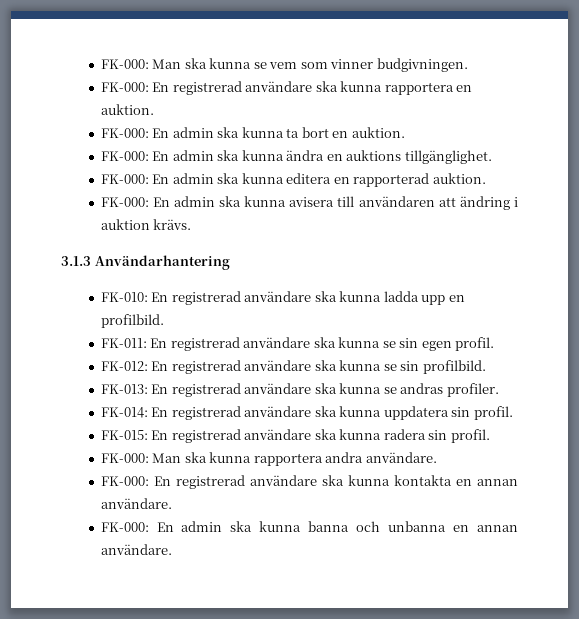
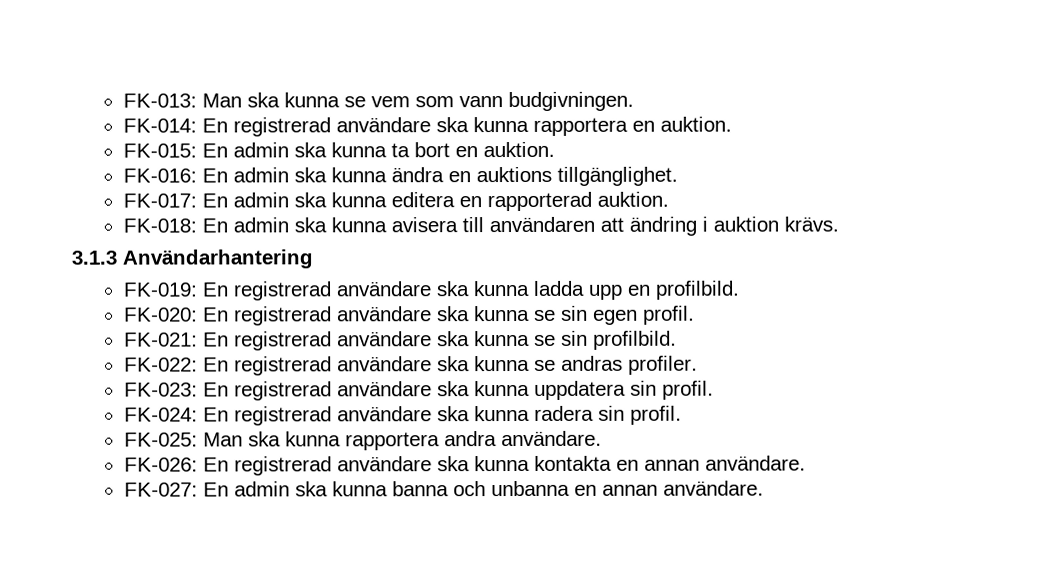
[100,59,149,69] FK-000: -> [122,93,197,108] FK-013:
[330,59,374,69] vinner -> [458,96,503,108] vann
[100,82,149,92] FK-000: -> [122,118,197,133] FK-014:
[100,128,149,138] FK-000: -> [122,143,197,158] FK-015:
[100,151,149,161] FK-000: -> [122,168,197,183] FK-016:
[100,174,149,184] FK-000: -> [122,193,197,208] FK-017:
[100,197,149,207] FK-000: -> [122,218,197,233] FK-018:
[100,292,148,302] FK-010: -> [122,282,198,297] FK-019:
[100,338,147,348] FK-011: -> [123,307,198,322] FK-020:
[100,361,148,371] FK-012: -> [123,332,198,347] FK-021:
[100,384,148,394] FK-013: -> [123,357,198,372] FK-022:
[100,407,148,418] FK-014: -> [123,382,198,397] FK-023:
[100,430,148,440] FK-015: -> [123,407,198,422] FK-024:
[100,453,149,463] FK-000: -> [123,432,198,447] FK-025:
[100,476,149,486] FK-000: -> [123,457,198,472] FK-026:
[100,522,149,532] FK-000: -> [123,482,198,497] FK-027:

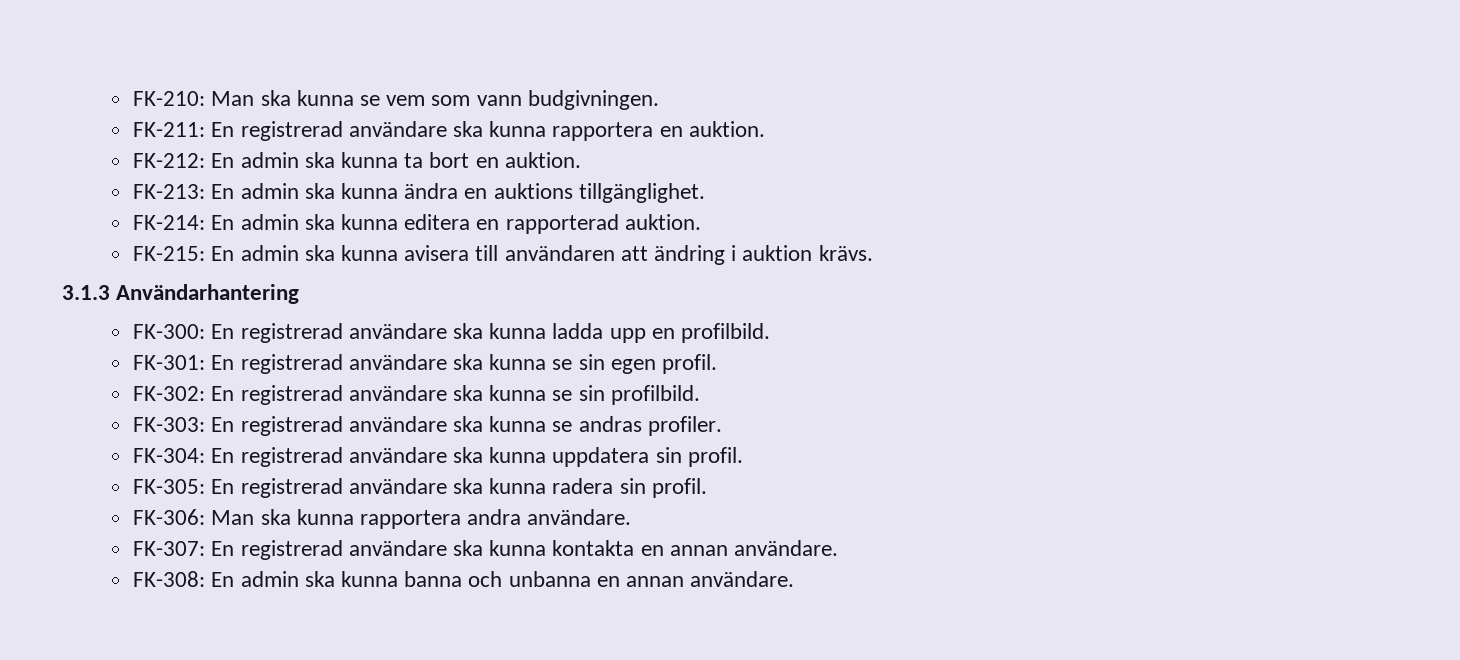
[122,93,197,108] FK-013: -> [133,91,206,106] FK-210:
[122,118,197,133] FK-014: -> [133,122,206,137] FK-211:
[122,143,197,158] FK-015: -> [133,153,206,168] FK-212:
[122,168,197,183] FK-016: -> [133,184,206,199] FK-213:
[122,193,197,208] FK-017: -> [133,215,206,230] FK-214:
[122,218,197,233] FK-018: -> [133,246,206,261] FK-215:
[122,282,198,297] FK-019: -> [133,324,206,339] FK-300:
[123,307,198,322] FK-020: -> [133,355,206,370] FK-301:
[123,332,198,347] FK-021: -> [133,386,206,401] FK-302:
[123,357,198,372] FK-022: -> [133,417,206,432] FK-303:
[123,382,198,397] FK-023: -> [133,448,206,463] FK-304:
[123,407,198,422] FK-024: -> [133,479,206,494] FK-305:
[123,432,198,447] FK-025: -> [133,509,206,525] FK-306:
[123,457,198,472] FK-026: -> [133,541,206,556] FK-307:
[123,482,198,497] FK-027: -> [133,571,206,587] FK-308:

